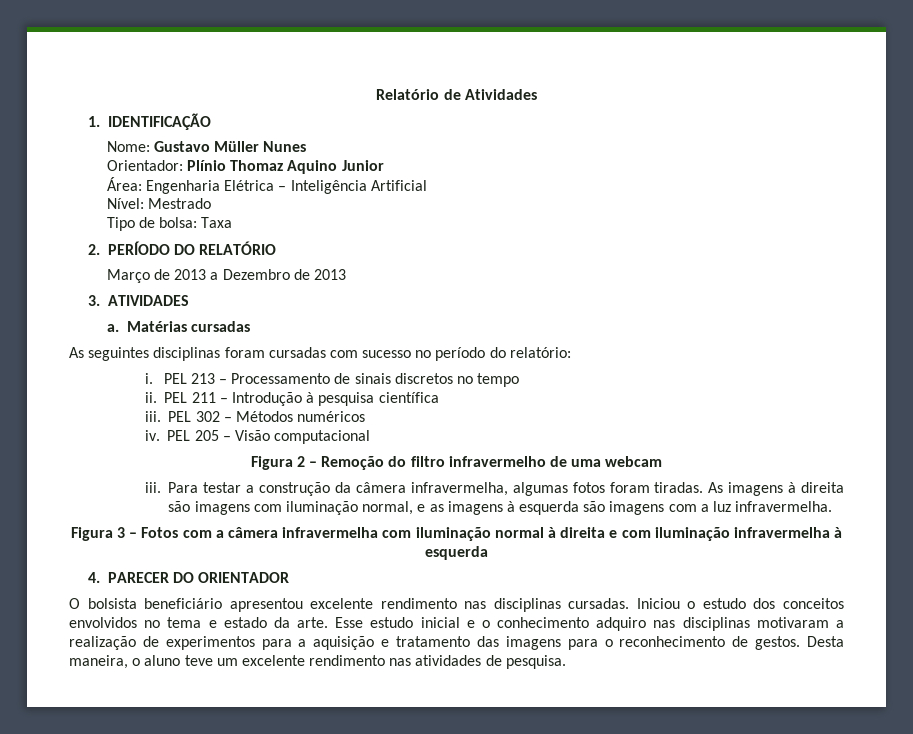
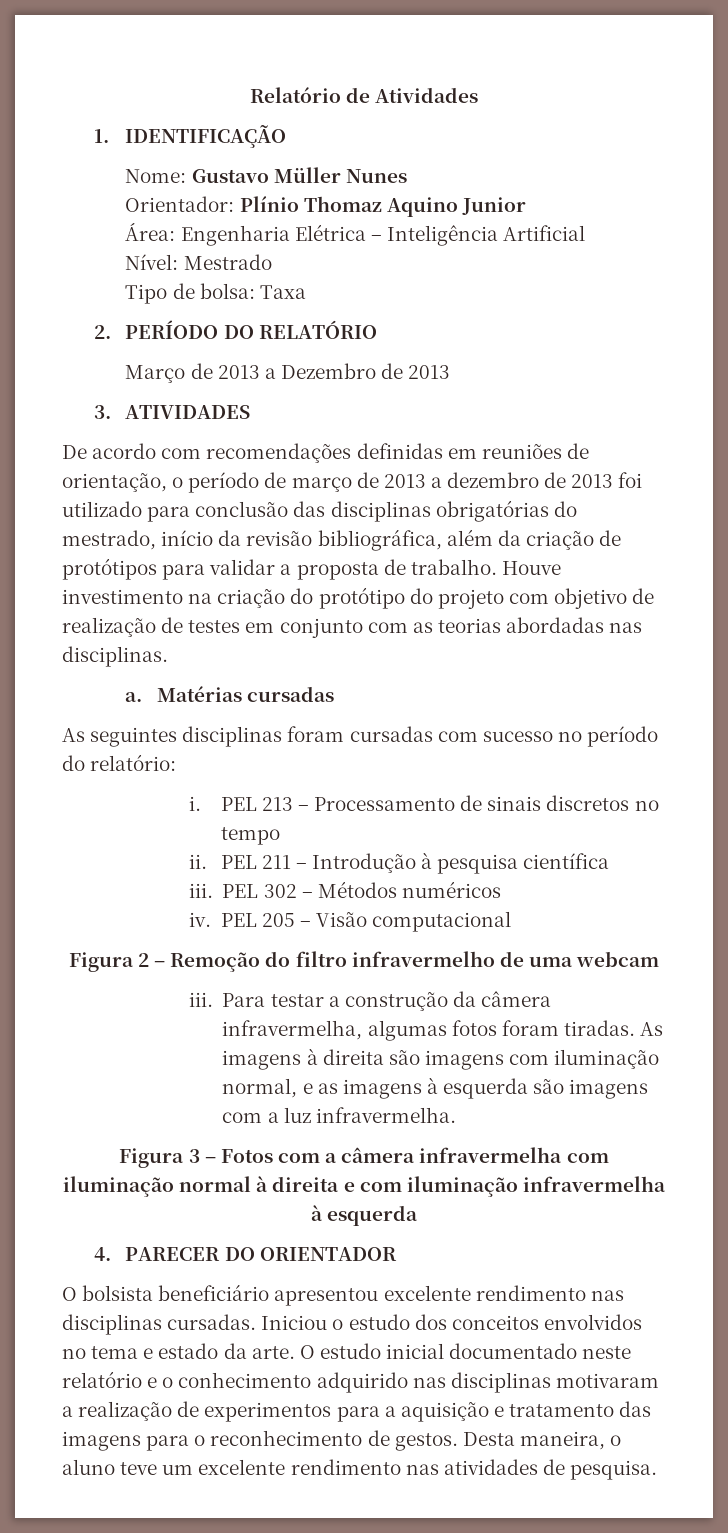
(189, 300) none -> [62,443,589,463] [62,472,643,493] [62,500,577,522] [62,529,622,551] [62,558,561,580] [62,587,655,609] [62,617,643,638] [62,646,168,667] // De acordo com recomendações definidas em reuniões de orientação, o período de março de 2013 a dezembro de 2013 foi utilizado para conclusão das disciplinas obrigatórias do mestrado, início da revisão bibliográfica, além da criação de protótipos para validar a proposta de trabalho. Houve investimento na criação do protótipo do projeto com objetivo de realização de testes em conjunto com as teorias abordadas nas disciplinas.
[335,617,364,628] Esse -> [299,1345,315,1359] O
(460, 622) none -> [449,1343,632,1359] [62,1371,142,1388] documentado neste relatório
[596,617,647,631] adquiro -> [316,1372,408,1393] adquirido

